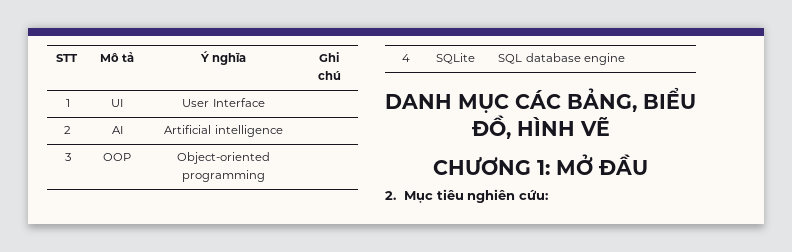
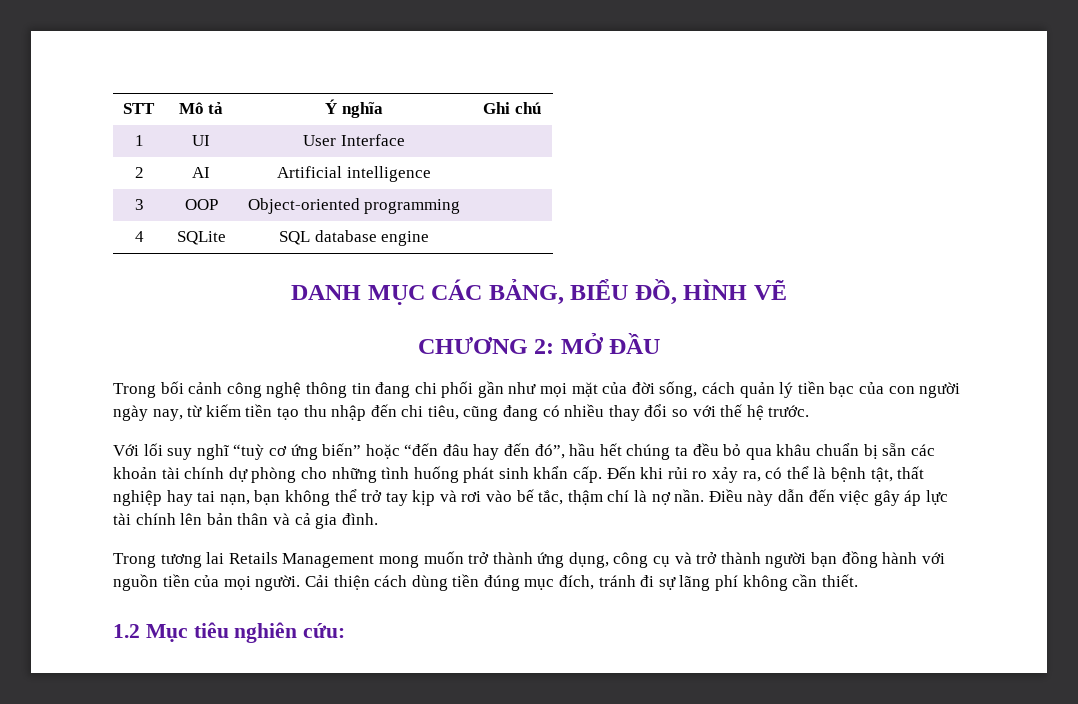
[537,160,550,175] 1: -> [534,339,555,354] 2:
[385,191,396,200] 2. -> [113,381,961,398] [113,404,810,421] [113,443,935,460] [113,466,925,483] [113,489,948,506] [113,513,378,529] [113,551,945,568] [113,574,858,591] [113,624,140,638] Trong bối cảnh công nghệ thông tin đang chi phối gần như mọi mặt của đời sống, cách quản lý tiền bạc của con người ngày nay, từ kiếm tiền tạo thu nhập đến chi tiêu, cũng đang có nhiều thay đổi so với thế hệ trước. // Với lối suy nghĩ “tuỳ cơ ứng biến” hoặc “đến đâu hay đến đó”, hầu hết chúng ta đều bỏ qua khâu chuẩn bị sẵn các khoản tài chính dự phòng cho những tình huống phát sinh khẩn cấp. Đến khi rủi ro xảy ra, có thể là bệnh tật, thất nghiệp hay tai nạn, bạn không thể trở tay kịp và rơi vào bế tắc, thậm chí là nợ nần. Điều này dẫn đến việc gây áp lực tài chính lên bản thân và cả gia đình. // Trong tương lai Retails Management mong muốn trở thành ứng dụng, công cụ và trở thành người bạn đồng hành với nguồn tiền của mọi người. Cải thiện cách dùng tiền đúng mục đích, tránh đi sự lãng phí không cần thiết. // 1.2

